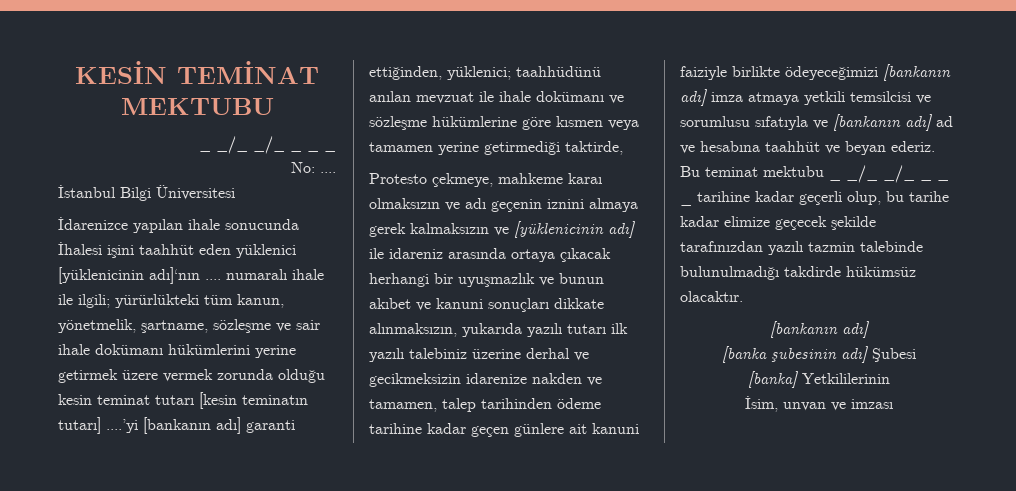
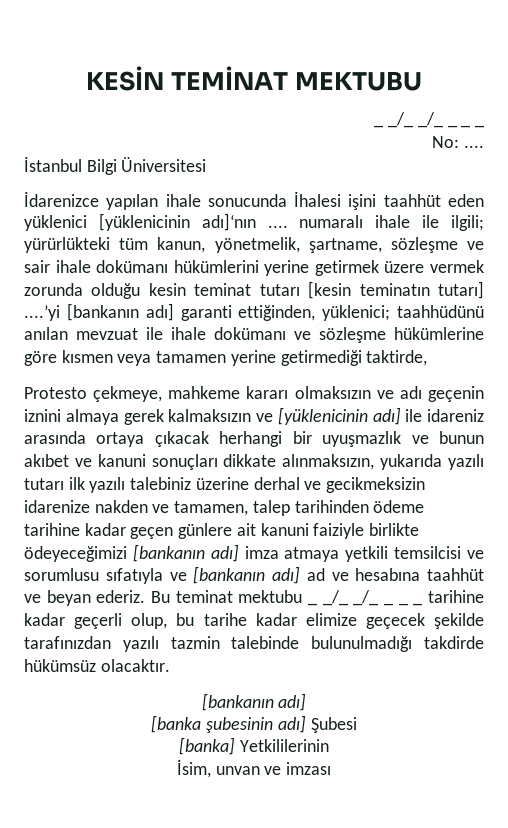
[568,173,602,184] karaı -> [246,386,289,399] kararı

